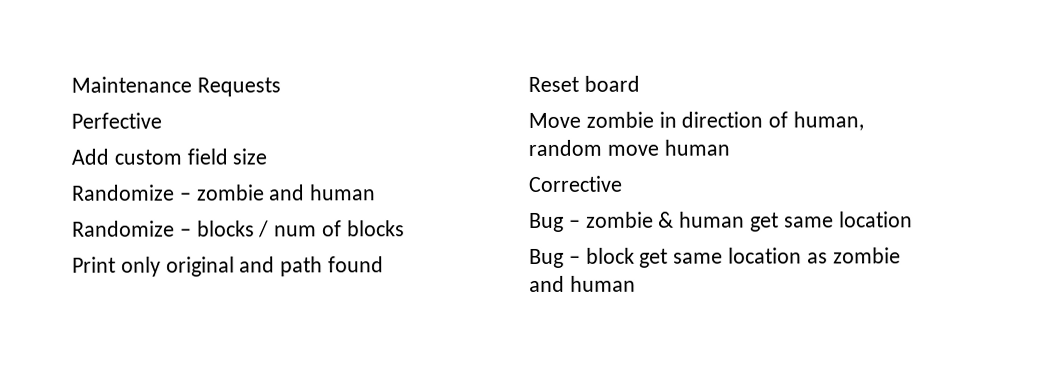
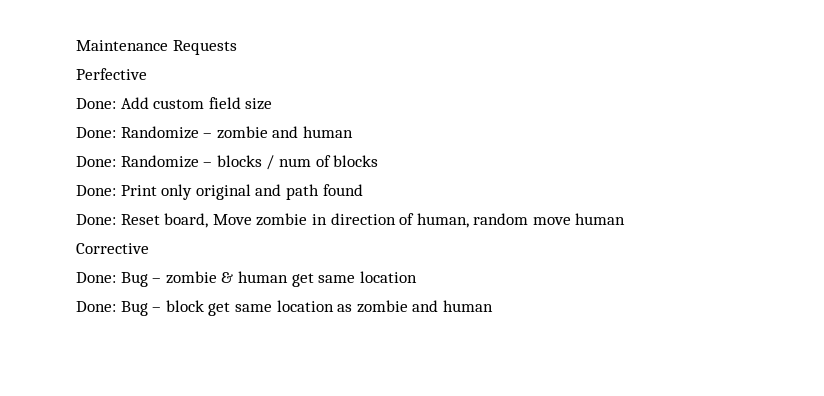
(162, 120) none -> [76,98,116,109] Done:
(268, 156) none -> [76,127,116,138] Done:
(377, 192) none -> [76,156,116,167] Done:
(405, 228) none -> [76,185,116,196] Done:
[528,75,640,92] Reset board // -> [76,213,209,228] Done: Reset board,
(623, 183) none -> [76,272,116,283] Done:
(913, 219) none -> [76,301,116,312] Done:

